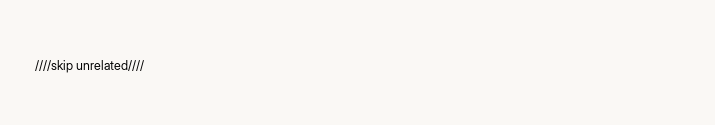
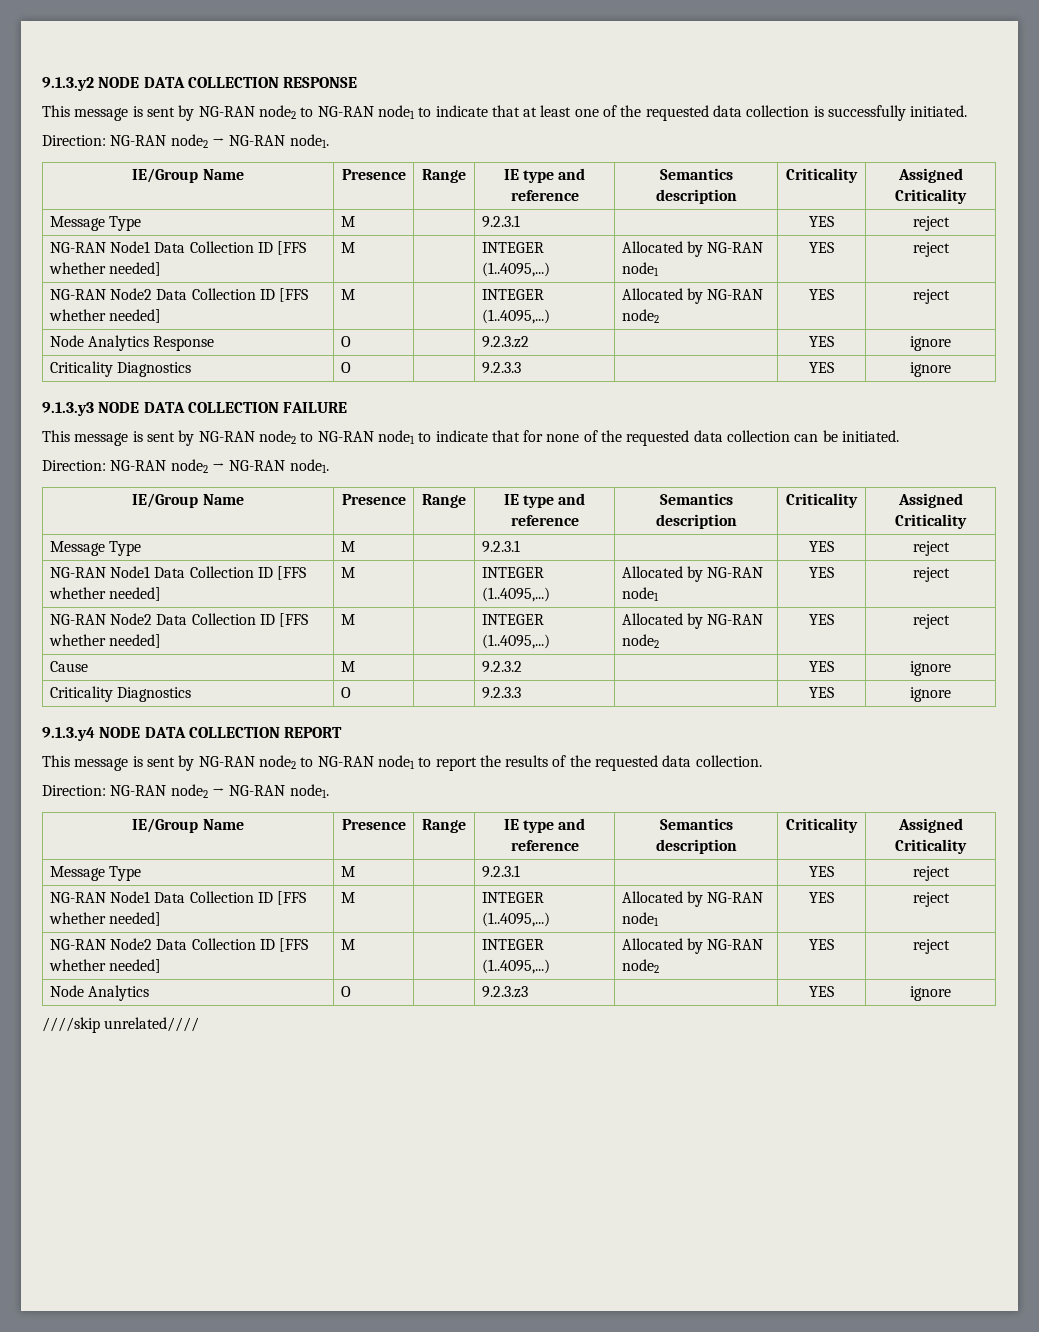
(35, 66) none -> [42,77,358,91] [42,105,968,121] [42,134,329,148] [132,168,244,183] [341,169,406,180] [422,169,466,183] [503,168,586,183] [510,190,579,201] [659,168,733,180] [655,189,737,204] [786,168,858,183] [897,168,963,183] [895,189,967,204] [49,216,142,231] [340,216,355,227] [481,215,520,228] [809,216,834,227] [912,216,950,231] [49,241,307,255] [48,262,162,276] [340,242,355,253] [481,242,544,253] [481,262,550,277] [621,241,764,257] [621,262,659,276] [809,242,834,253] [912,242,950,257] [49,288,309,302] [48,309,162,323] [340,289,355,300] [481,289,544,300] [481,309,550,324] [621,288,764,304] [621,309,659,323] [809,289,834,300] [912,289,950,304] [49,335,215,351] [340,336,351,347] [481,336,529,348] [809,336,834,347] [910,336,951,351] [49,361,192,377] [340,362,351,373] [481,362,521,374] [809,362,834,373] [910,362,951,377] [42,402,348,416] [42,430,900,446] [42,459,329,473] [132,493,244,508] [341,494,406,505] [422,494,466,508] [503,493,586,508] [510,515,579,526] [659,493,733,505] [655,514,737,529] [786,493,858,508] [897,493,963,508] [895,514,967,529] [49,541,142,556] [340,541,355,552] [481,540,520,553] [809,541,834,552] [912,541,950,556] [49,566,307,580] [48,587,162,601] [340,567,355,578] [481,567,544,578] [481,587,550,602] [621,566,764,582] [621,587,659,601] [809,567,834,578] [912,567,950,582] [49,613,309,627] [48,634,162,648] [340,614,355,625] [481,614,544,625] [481,634,550,649] [621,613,764,629] [621,634,659,648] [809,614,834,625] [912,614,950,629] [49,661,88,672] [340,661,355,672] [481,661,522,673] [809,661,834,672] [910,661,951,676] [49,686,192,702] [340,687,351,698] [481,687,521,699] [809,687,834,698] [910,687,951,702] [42,727,343,741] [42,755,762,771] [42,784,329,798] [132,818,244,833] [341,819,406,830] [422,819,466,833] [503,818,586,833] [510,840,579,851] [659,818,733,830] [655,839,737,854] [786,818,858,833] [897,818,963,833] [895,839,967,854] [49,866,142,881] [340,866,355,877] [481,865,520,878] [809,866,834,877] [912,866,950,881] [49,891,307,905] [48,912,162,926] [340,892,355,903] [481,892,544,903] [481,912,550,927] [621,891,764,907] [621,912,659,926] [809,892,834,903] [912,892,950,907] [49,938,309,952] [48,959,162,973] [340,939,355,950] [481,939,544,950] [481,959,550,974] [621,938,764,954] [621,959,659,973] [809,939,834,950] [912,939,950,954] [49,985,150,1001] [340,986,351,997] [481,986,528,998] [809,986,834,997] [910,986,951,1001] 9.1.3.y2 NODE DATA COLLECTION RESPONSE // This message is sent by NG-RAN node2 to NG-RAN node1 to indicate that at least one of the requested data collection is successfully initiated. // Direction: NG-RAN node2 → NG-RAN node1. // IE/Group Name | Presence | Range | IE type and reference | Semantics description | Criticality | Assigned Criticality // Message Type | M | | 9.2.3.1 | | YES | reject // NG-RAN Node1 Data Collection ID [FFS whether needed] | M | | INTEGER (1..4095,...) | Allocated by NG-RAN node1 | YES | reject // NG-RAN Node2 Data Collection ID [FFS whether needed] | M | | INTEGER (1..4095,...) | Allocated by NG-RAN node2 | YES | reject // Node Analytics Response | O | | 9.2.3.z2 | | YES | ignore // Criticality Diagnostics | O | | 9.2.3.3 | | YES | ignore // 9.1.3.y3 NODE DATA COLLECTION FAILURE // This message is sent by NG-RAN node2 to NG-RAN node1 to indicate that for none of the requested data collection can be initiated. // Direction: NG-RAN node2 → NG-RAN node1. // IE/Group Name | Presence | Range | IE type and reference | Semantics description | Criticality | Assigned Criticality // Message Type | M | | 9.2.3.1 | | YES | reject // NG-RAN Node1 Data Collection ID [FFS whether needed] | M | | INTEGER (1..4095,...) | Allocated by NG-RAN node1 | YES | reject // NG-RAN Node2 Data Collection ID [FFS whether needed] | M | | INTEGER (1..4095,...) | Allocated by NG-RAN node2 | YES | reject // Cause | M | | 9.2.3.2 | | YES | ignore // Criticality Diagnostics | O | | 9.2.3.3 | | YES | ignore // 9.1.3.y4 NODE DATA COLLECTION REPORT // This message is sent by NG-RAN node2 to NG-RAN node1 to report the results of the requested data collection. // Direction: NG-RAN node2 → NG-RAN node1. // IE/Group Name | Presence | Range | IE type and reference | Semantics description | Criticality | Assigned Criticality // Message Type | M | | 9.2.3.1 | | YES | reject // NG-RAN Node1 Data Collection ID [FFS whether needed] | M | | INTEGER (1..4095,...) | Allocated by NG-RAN node1 | YES | reject // NG-RAN Node2 Data Collection ID [FFS whether needed] | M | | INTEGER (1..4095,...) | Allocated by NG-RAN node2 | YES | reject // Node Analytics | O | | 9.2.3.z3 | | YES | ignore //

